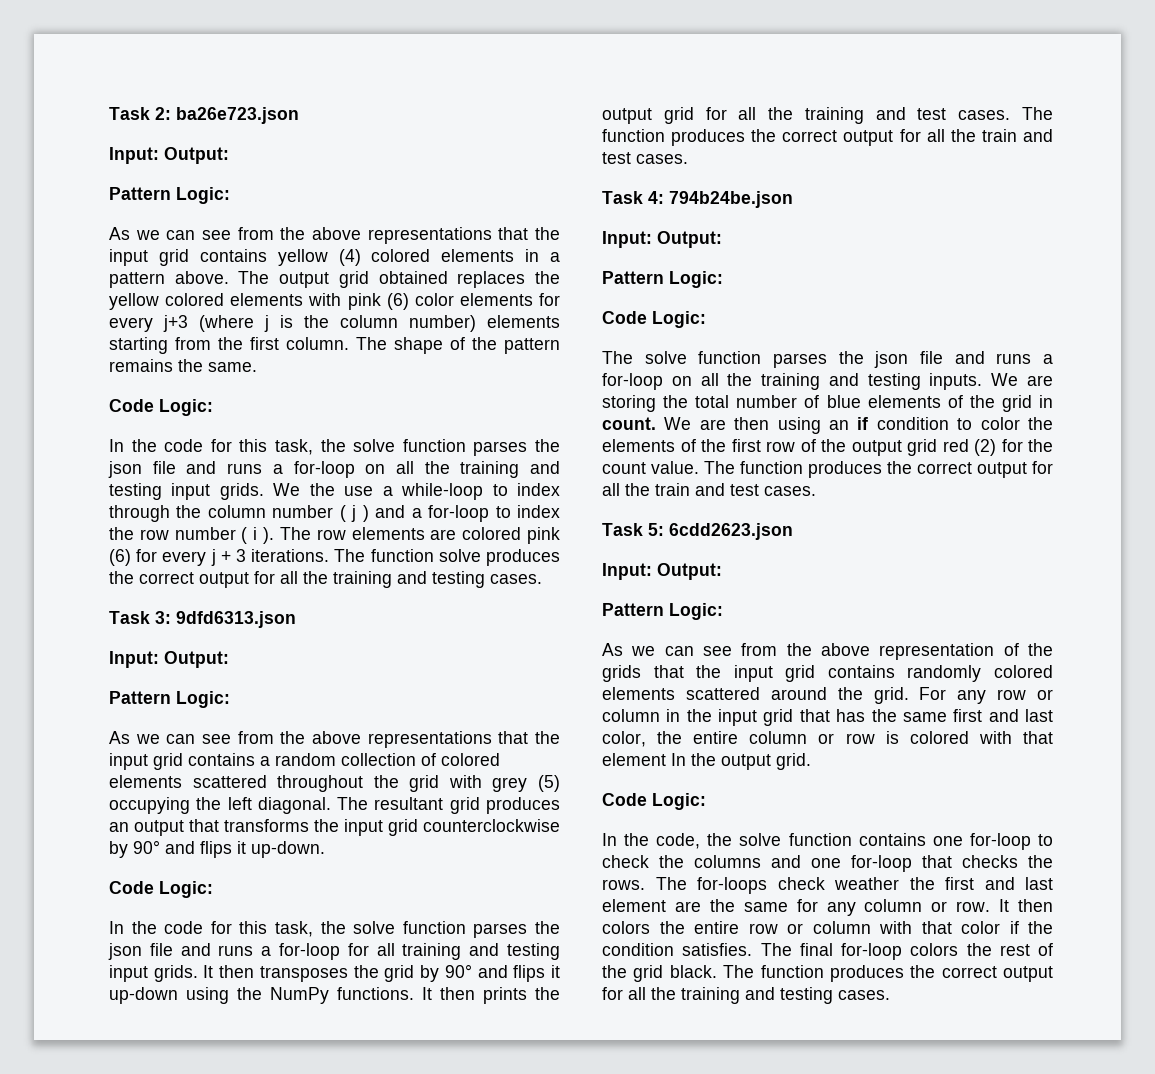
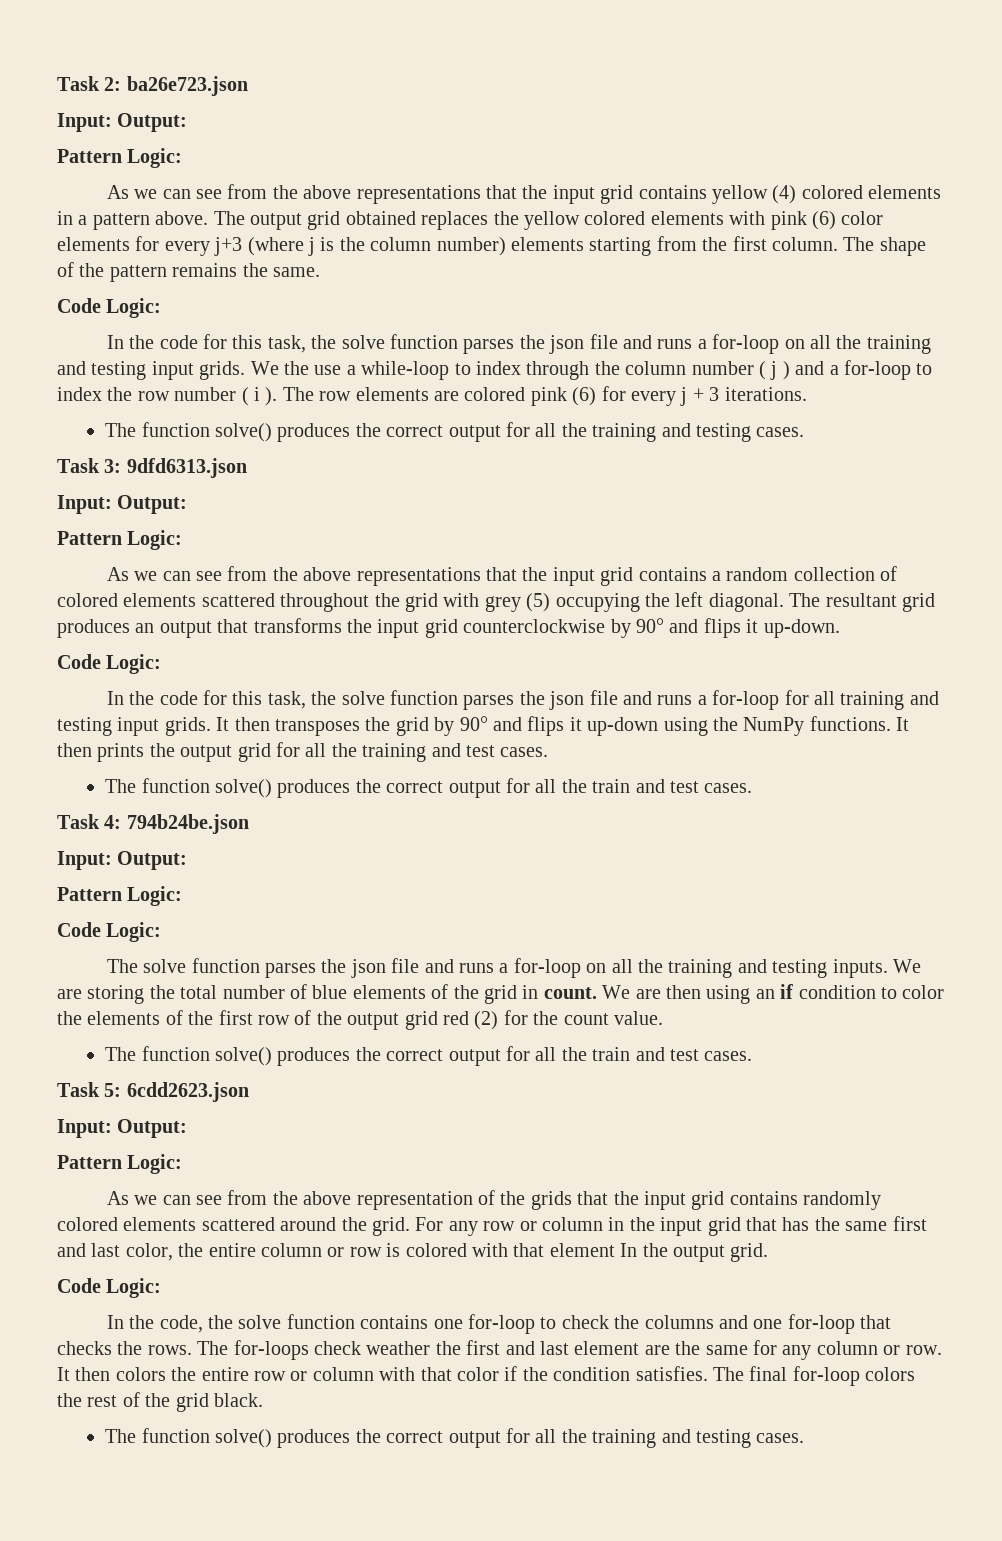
[334,549,481,562] The function solve -> [105,422,273,442] // The function solve()
[1022,107,1053,120] [602,129,665,142] The function -> [105,778,273,798] // The function solve()
[704,461,803,474] The function -> [105,1046,273,1066] // The function solve()
[723,965,824,978] The function -> [105,1428,273,1448] // The function solve()

